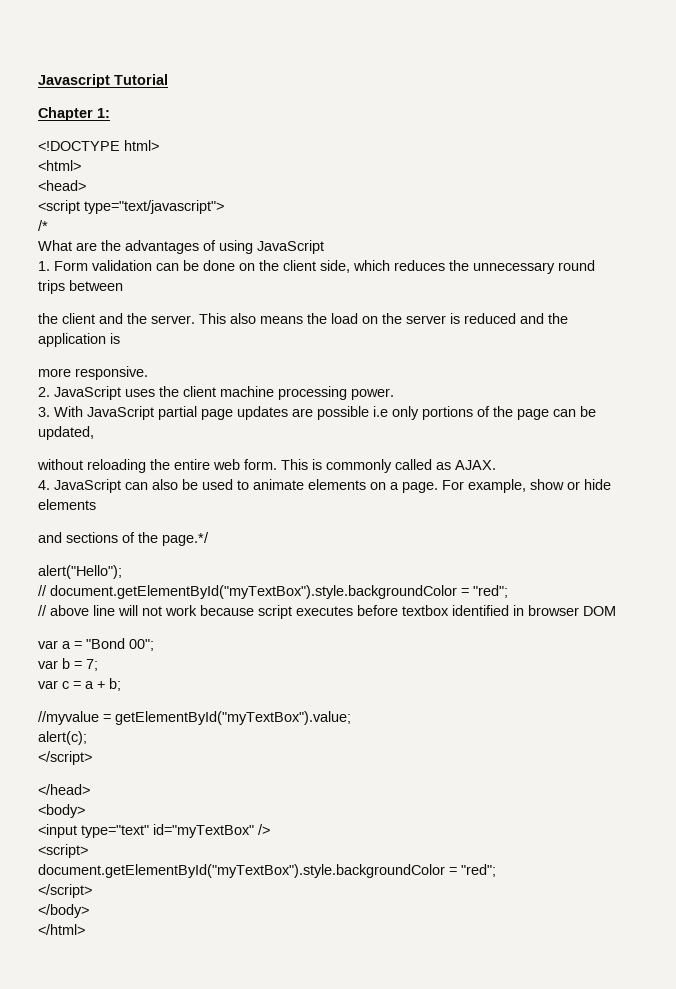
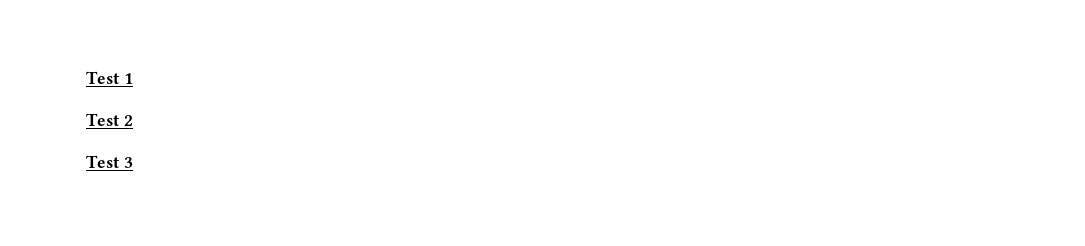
[38,74,168,88] [38,107,110,121] [38,140,159,151] [38,160,81,171] [38,180,86,191] [38,200,224,214] [38,220,48,231] [38,240,324,254] [38,260,595,274] [38,280,123,294] [38,313,568,324] [38,333,120,347] [38,366,148,380] [38,386,394,400] [38,406,596,420] [38,426,94,440] [37,459,496,473] [38,479,611,493] [38,499,96,510] [38,532,209,546] [38,565,122,579] [38,585,508,599] [38,605,616,619] [38,638,154,651] [38,658,98,671] [38,678,121,691] [38,711,351,725] [38,731,87,745] [38,751,92,765] [38,784,90,795] [38,804,85,818] [38,824,270,838] [38,844,88,858] [38,864,496,878] [38,884,92,898] [38,904,89,918] [38,924,85,935] Javascript Tutorial // Chapter 1: // <!DOCTYPE html> // <html> // <head> // <script type="text/javascript"> // /* // What are the advantages of using JavaScript // 1. Form validation can be done on the client side, which reduces the unnecessary round trips between // the client and the server. This also means the load on the server is reduced and the application is // more responsive. // 2. JavaScript uses the client machine processing power. // 3. With JavaScript partial page updates are possible i.e only portions of the page can be updated, // without reloading the entire web form. This is commonly called as AJAX. // 4. JavaScript can also be used to animate elements on a page. For example, show or hide elements // and sections of the page.*/ // alert("Hello"); // // document.getElementById("myTextBox").style.backgroundColor = "red"; // // above line will not work because script executes before textbox identified in browser DOM // var a = "Bond 00"; // var b = 7; // var c = a + b; // //myvalue = getElementById("myTextBox").value; // alert(c); // </script> // </head> // <body> // <input type="text" id="myTextBox" /> // <script> // document.getElementById("myTextBox").style.backgroundColor = "red"; // </script> // </body> // </html> -> [86,71,133,84] [86,113,133,126] [86,155,133,168] Test 1 // Test 2 // Test 3

